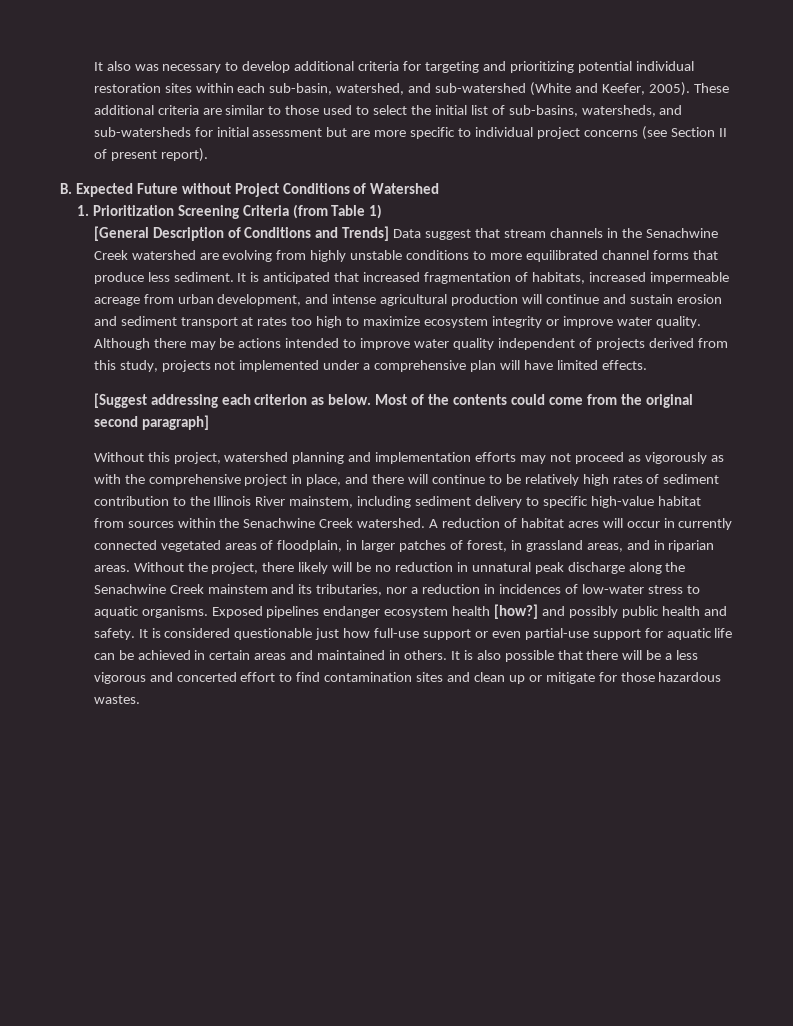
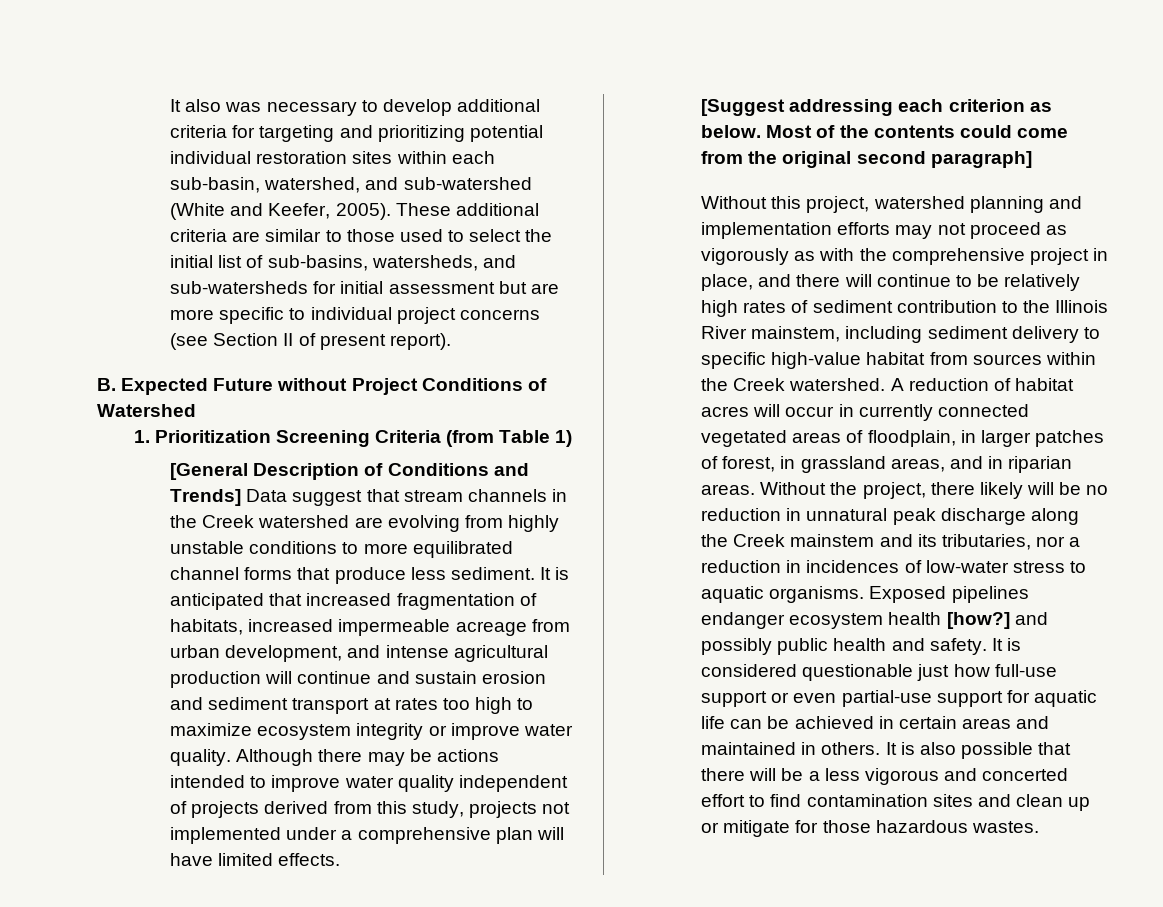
[645,228,718,238] Senachwine -> (198, 521) none
[243,518,316,528] Senachwine -> (729, 384) none
[93,584,166,594] Senachwine -> (729, 540) none

